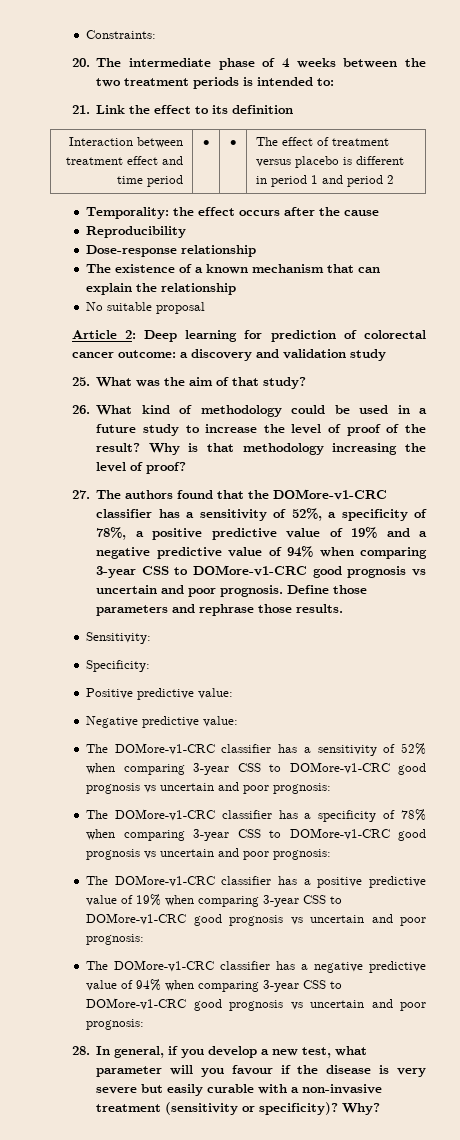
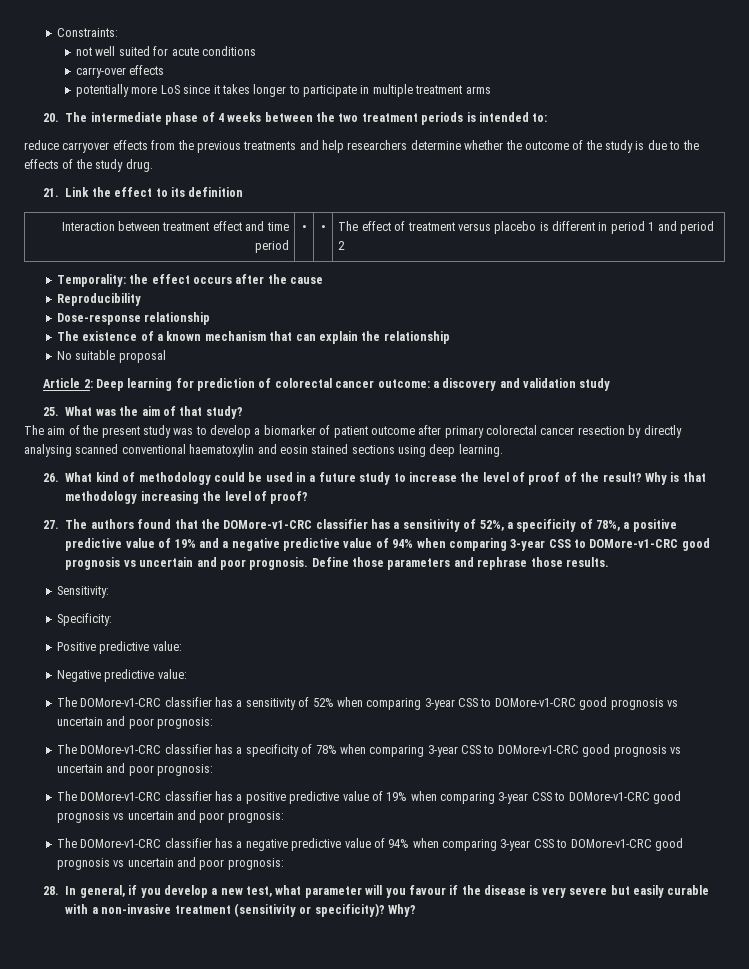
(157, 34) none -> [76,46,256,56] [76,65,165,78] [76,84,491,97] // not well suited for acute conditions // carry-over effects // potentially more LoS since it takes longer to participate in multiple treatment arms
(335, 82) none -> [24,140,699,153] [24,159,153,172] // reduce carryover effects from the previous treatments and help researchers determine whether the outcome of the study is due to the effects of the study drug.
(307, 383) none -> [24,425,682,438] [24,444,503,457] // The aim of the present study was to develop a biomarker of patient outcome after primary colorectal cancer resection by directly analysing scanned conventional haematoxylin and eosin stained sections using deep learning.

